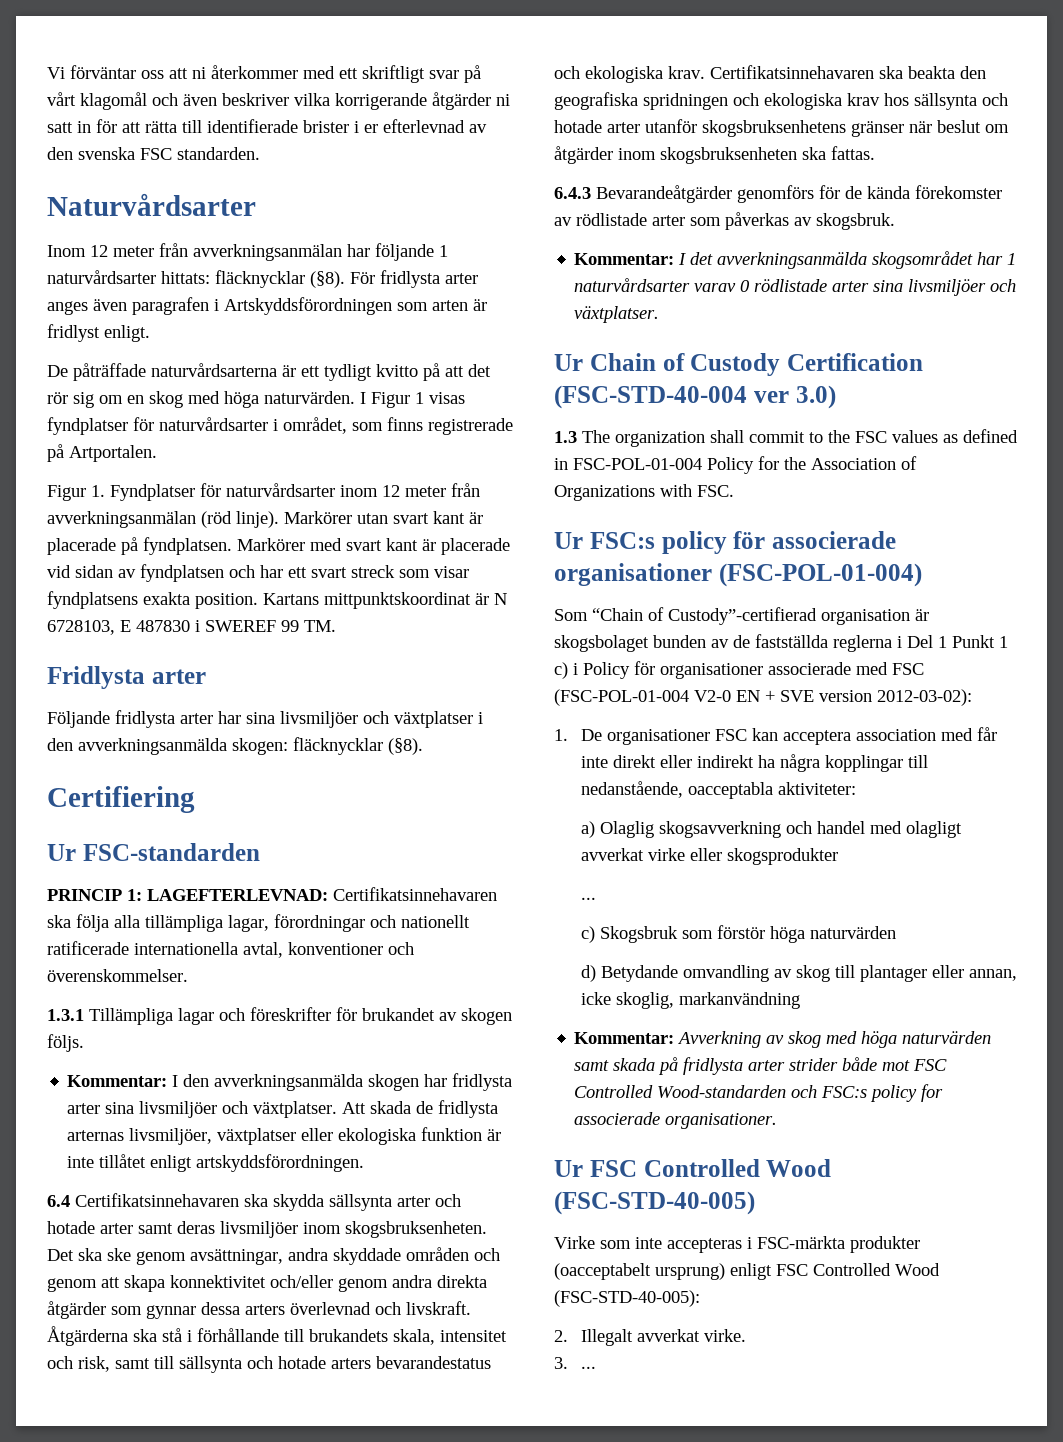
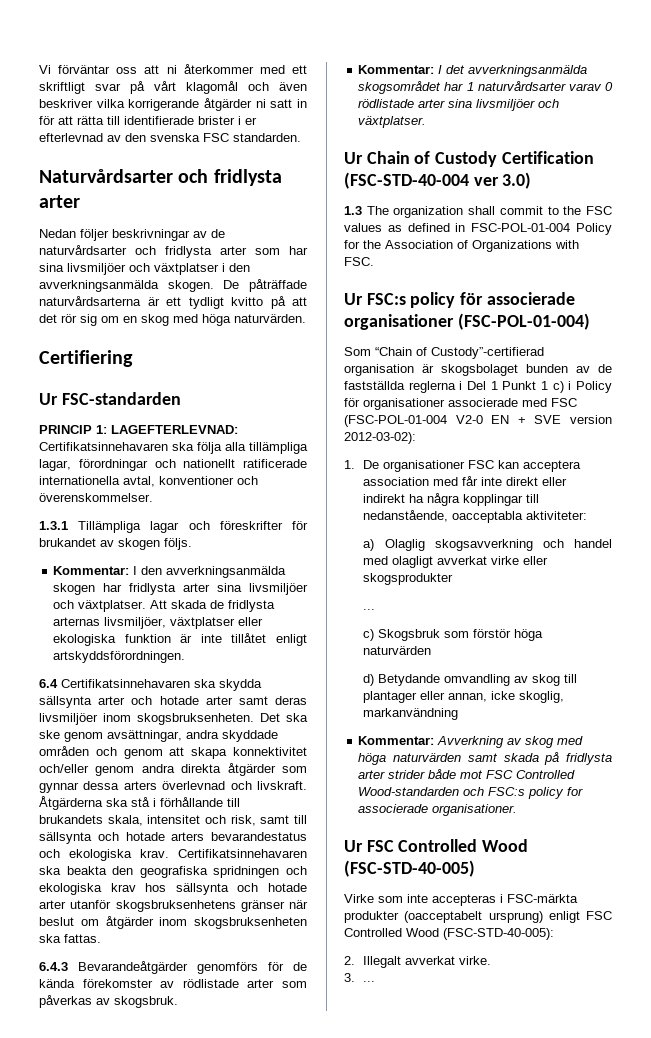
[47,243,448,261] [47,270,478,288] [47,297,487,315] [47,324,150,342] // Inom 12 meter från avverkningsanmälan har följande 1 naturvårdsarter hittats: fläcknycklar (§8). För fridlysta arter anges även paragrafen i Artskyddsförordningen som arten är fridlyst enligt. // -> [178,169,282,186] [39,195,80,208] [39,229,225,241] [39,245,308,258] [39,263,250,275] [39,280,214,292] och fridlysta arter // Nedan följer beskrivningar av de naturvårdsarter och fridlysta arter som har sina livsmiljöer och växtplatser i den avverkningsanmälda skogen.
[360,392,465,408] [47,417,513,435] [47,444,157,462] [47,483,480,501] [47,511,483,528] [47,537,510,555] [47,564,469,582] [47,591,507,609] [47,620,336,635] [47,666,206,689] [47,710,483,728] [47,737,423,755] I Figur 1 visas fyndplatser för naturvårdsarter i området, som finns registrerade på Artportalen. // Figur 1. Fyndplatser för naturvårdsarter inom 12 meter från avverkningsanmälan (röd linje). Markörer utan svart kant är placerade på fyndplatsen. Markörer med svart kant är placerade vid sidan av fyndplatsen och har ett svart streck som visar fyndplatsens exakta position. Kartans mittpunktskoordinat är N 6728103, E 487830 i SWEREF 99 TM. // Fridlysta arter // Följande fridlysta arter har sina livsmiljöer och växtplatser i den avverkningsanmälda skogen: fläcknycklar (§8). -> (306, 318) none

